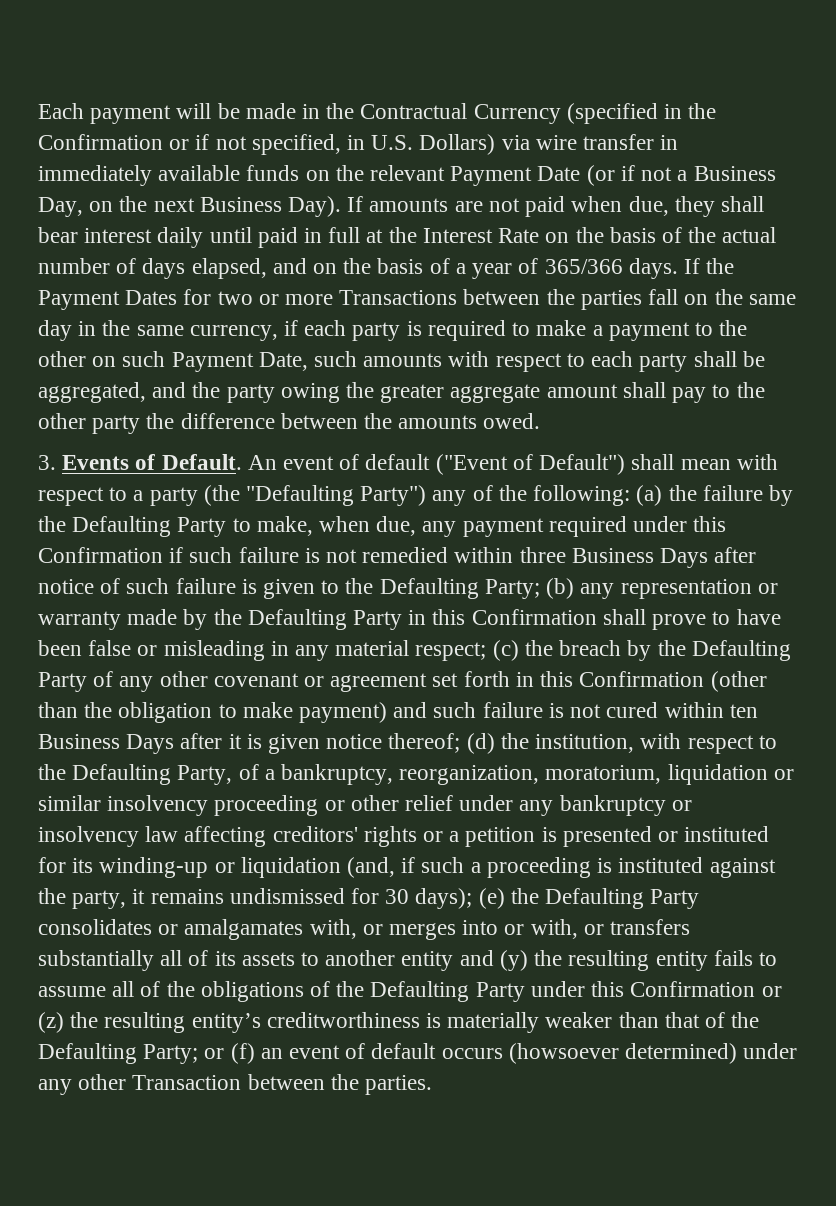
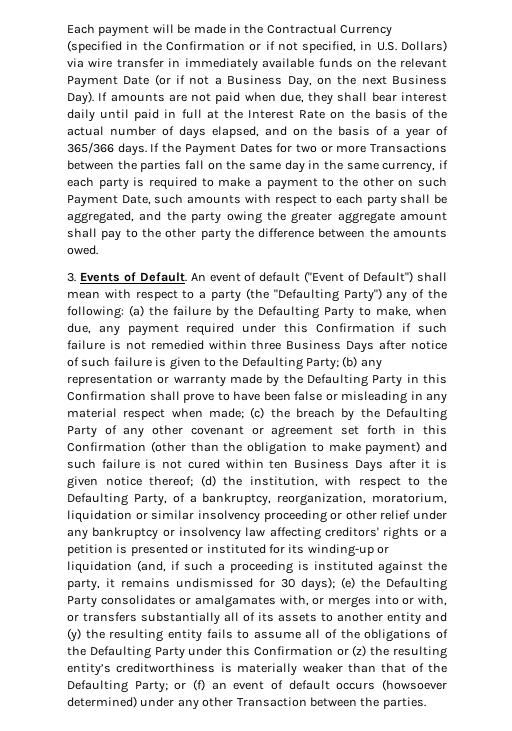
[415,642,487,661] respect; -> [123,408,245,420] respect when made;

